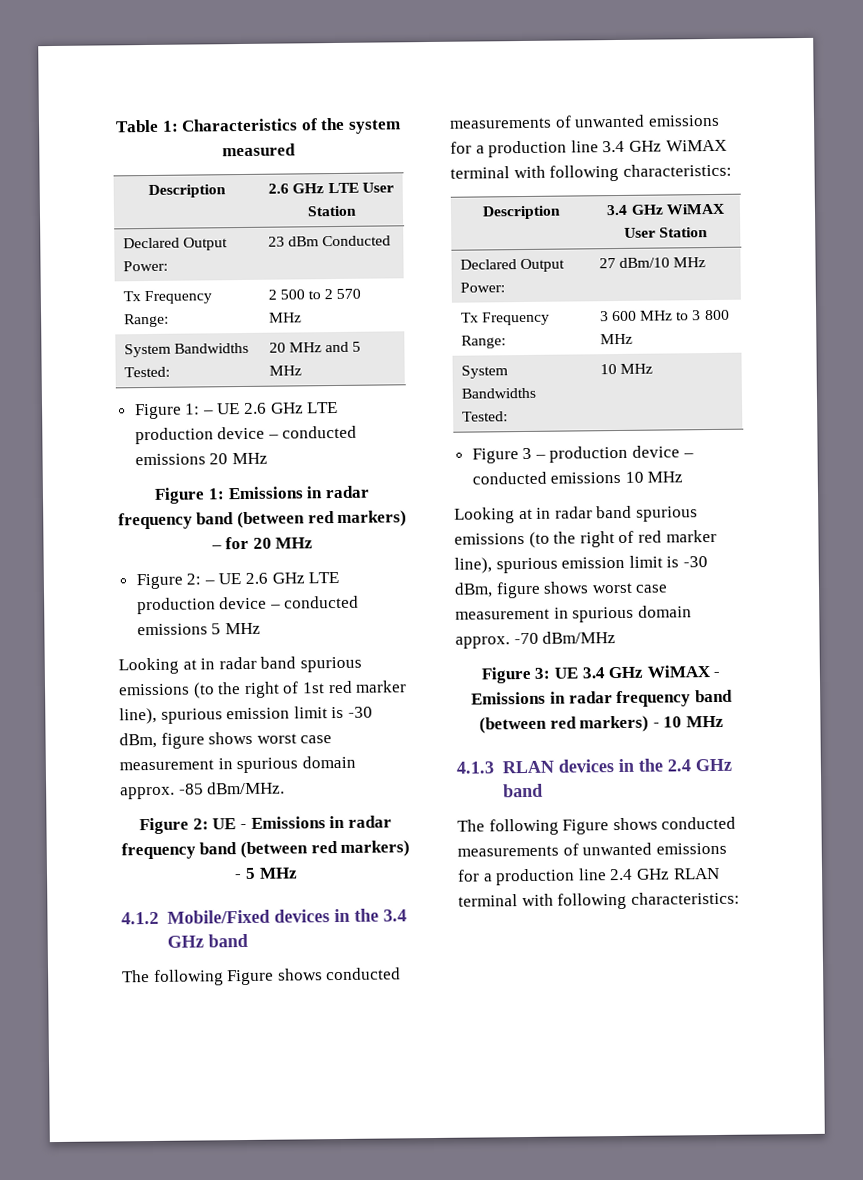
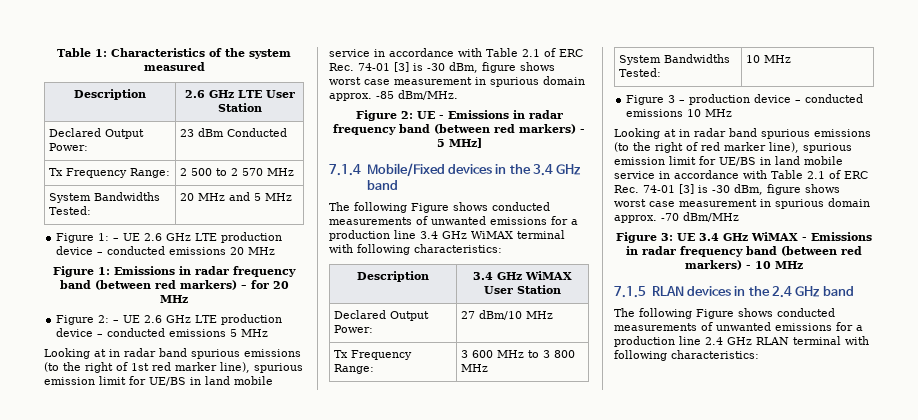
(328, 712) none -> [129,376,273,386] [329,48,583,57] [329,62,409,72] for UE/BS in land mobile service in accordance with Table 2.1 of ERC Rec. 74-01 [3]
[258,867,298,879] [121,911,159,925] MHz // 4.1.2 -> [448,138,482,148] [329,164,361,176] MHz] // 7.1.4
(663, 561) none -> [699,156,843,166] [614,170,868,179] [614,184,694,194] for UE/BS in land mobile service in accordance with Table 2.1 of ERC Rec. 74-01 [3]
[456,761,494,774] 4.1.3 -> [614,286,646,298] 7.1.5

